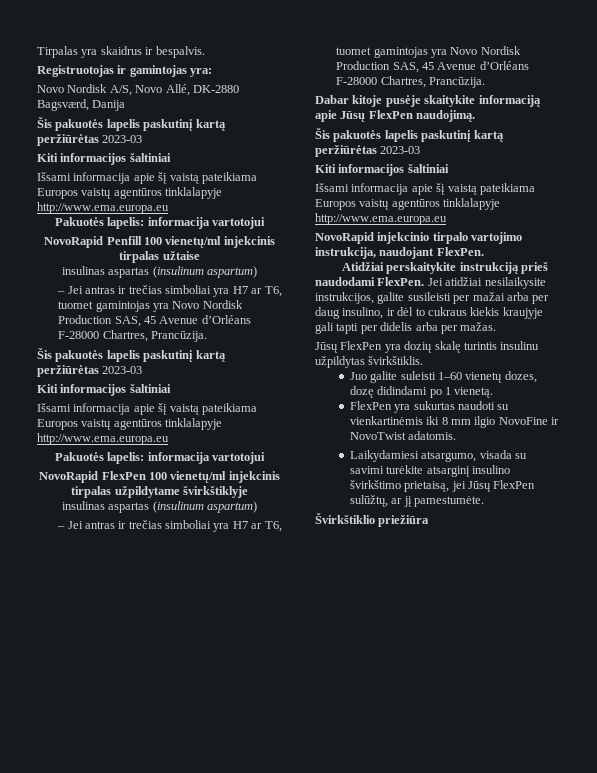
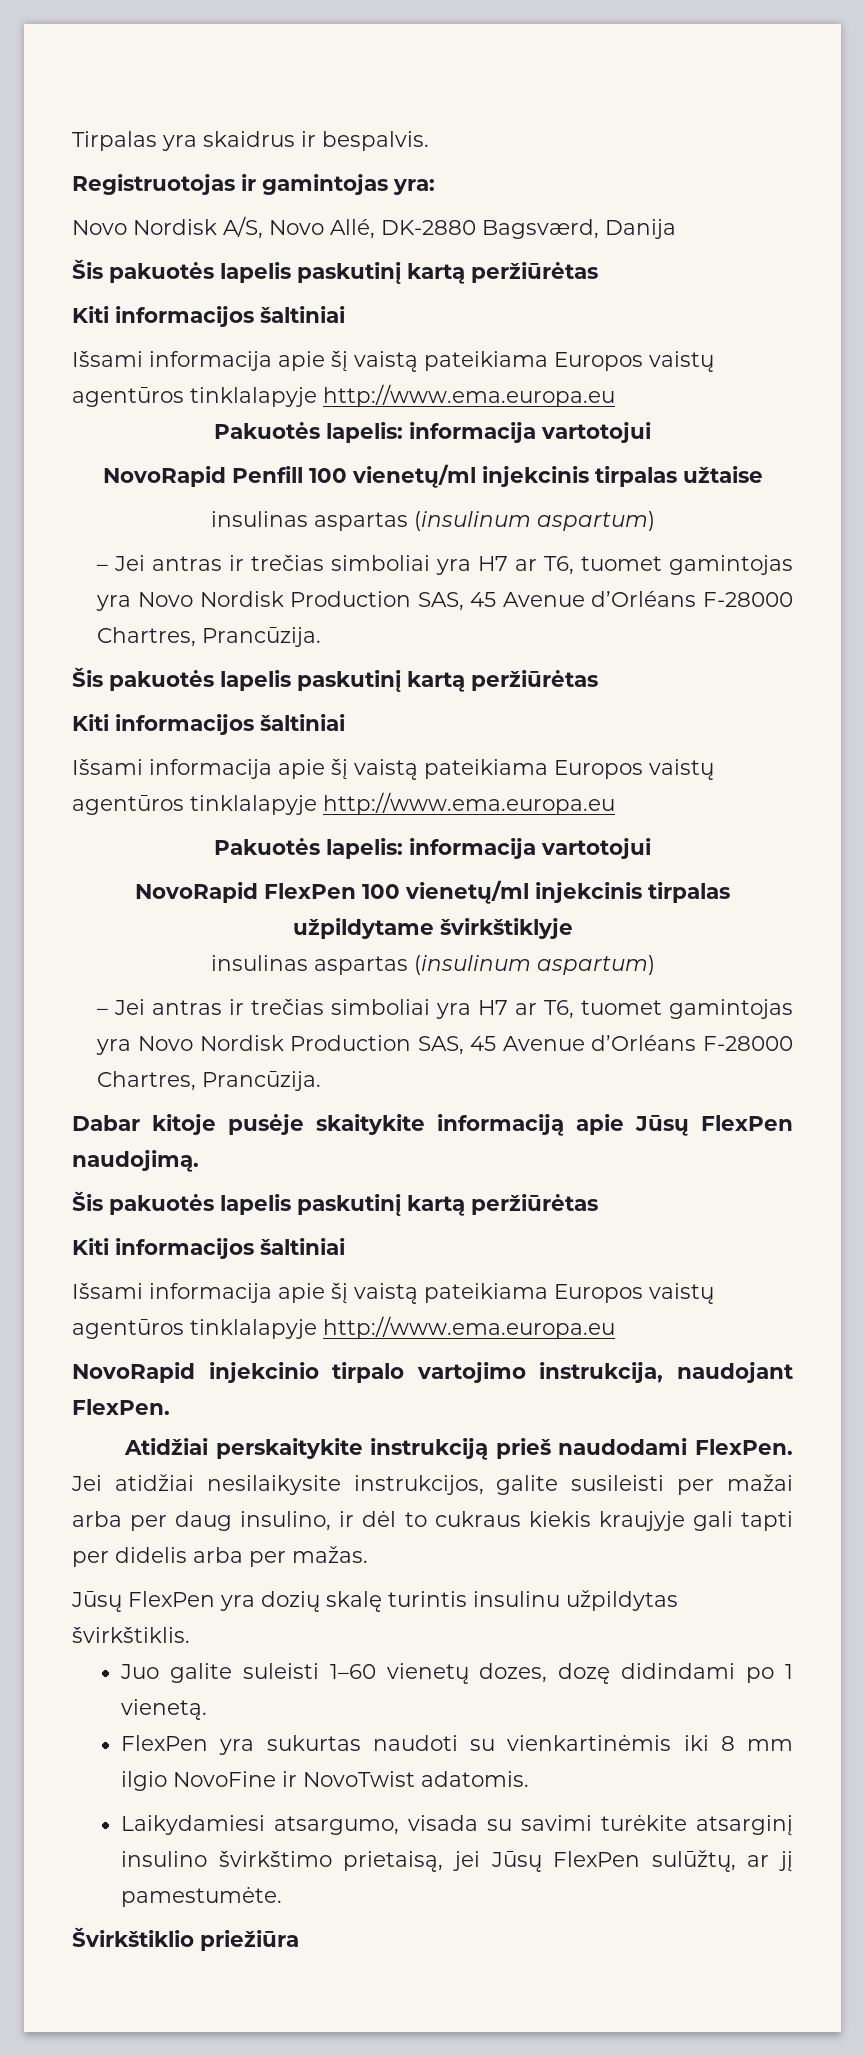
[102,135,143,143] 2023-03 -> (598, 272) none
[102,366,143,374] 2023-03 -> (598, 680) none
[380,146,421,154] 2023-03 -> (598, 1204) none

